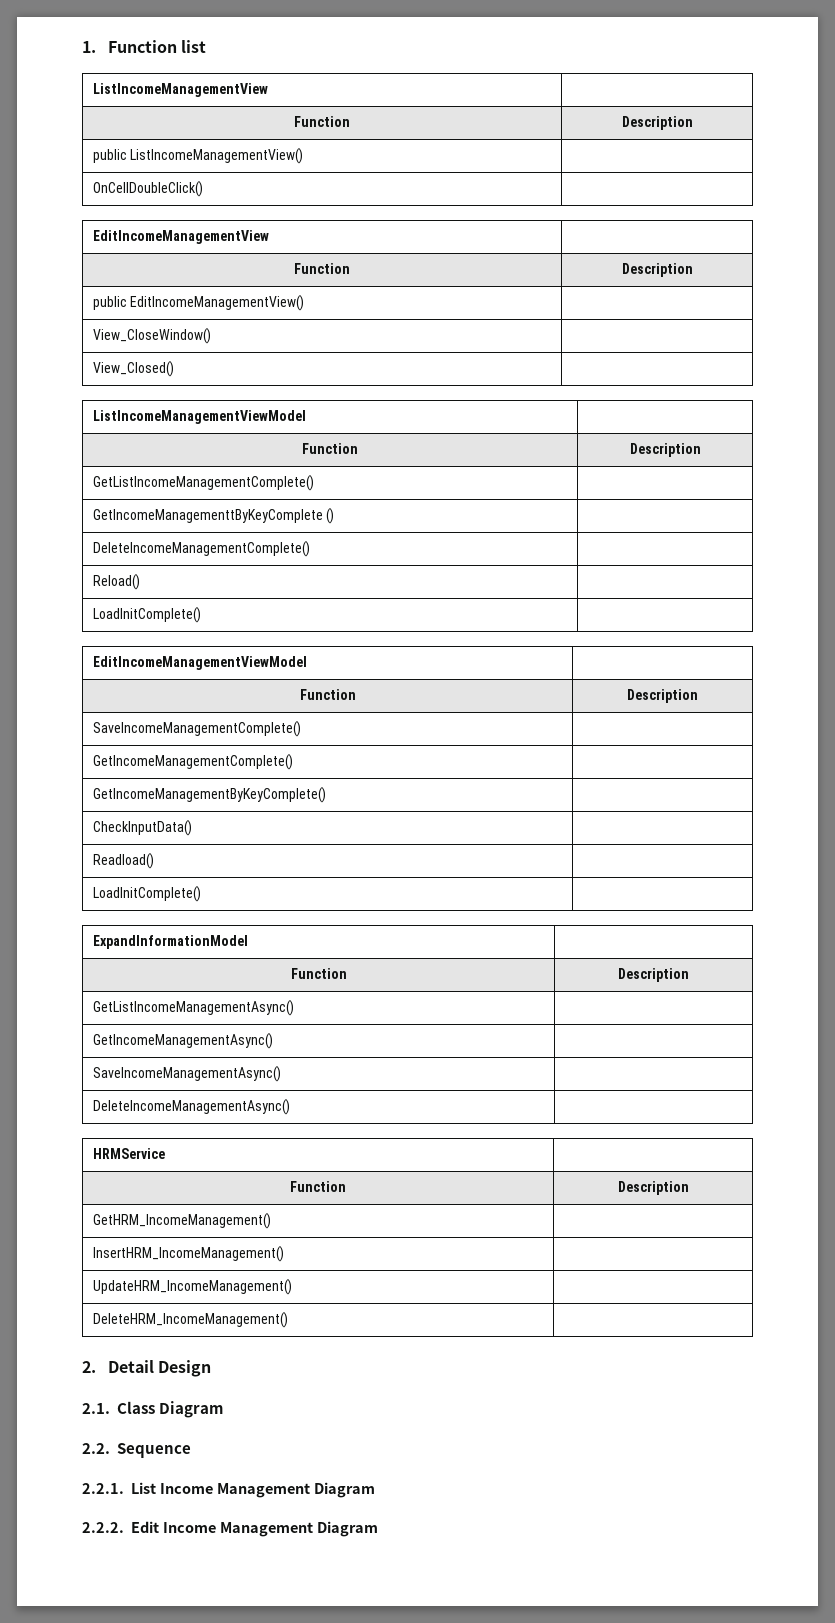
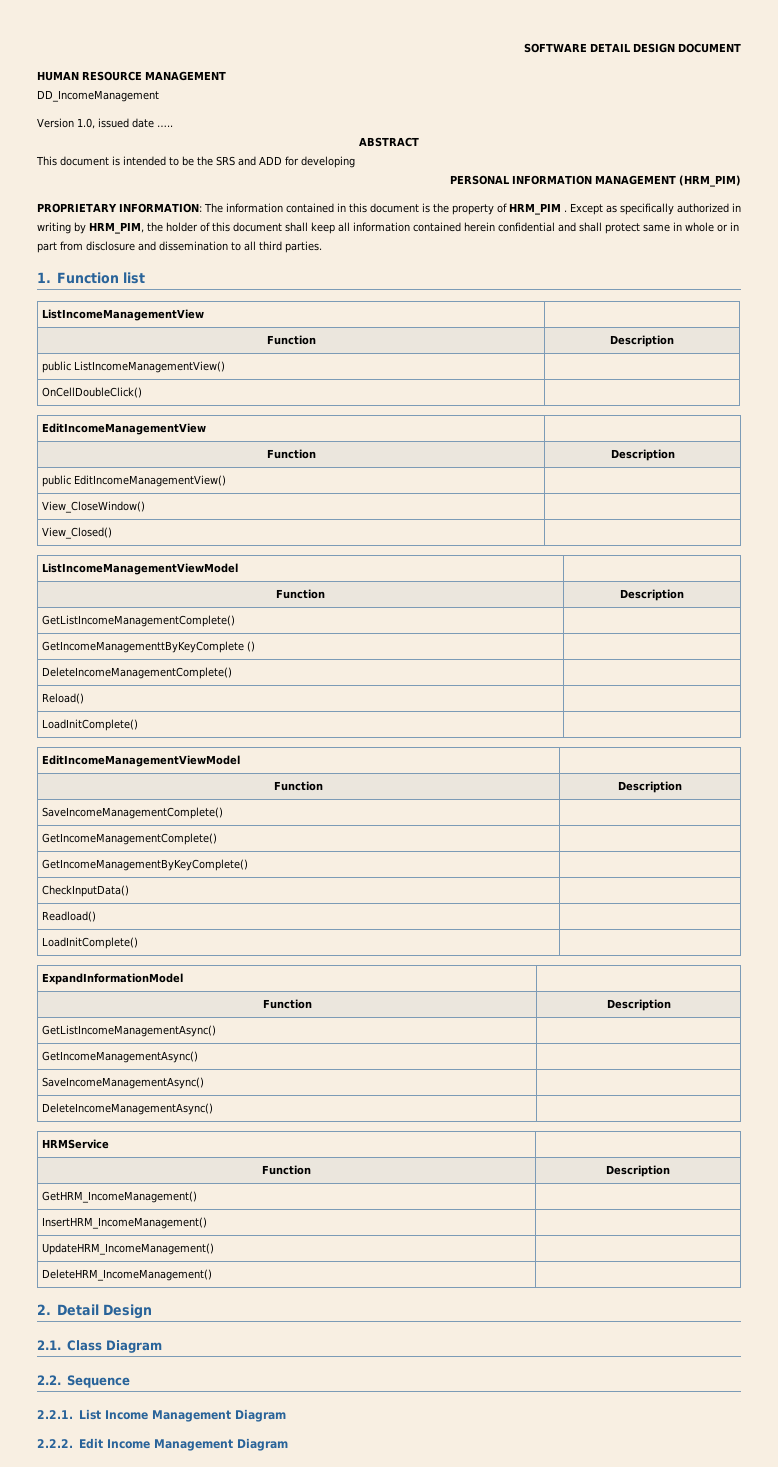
(82, 47) none -> [524,43,741,53] [37,71,226,81] [37,90,159,102] [37,118,173,129] [359,137,419,147] [36,156,355,168] [450,175,741,187] [37,203,741,215] [37,222,739,234] [37,241,322,253] SOFTWARE DETAIL DESIGN DOCUMENT // HUMAN RESOURCE MANAGEMENT // DD_IncomeManagement // Version 1.0, issued date ….. // ABSTRACT // This document is intended to be the SRS and ADD for developing // PERSONAL INFORMATION MANAGEMENT (HRM_PIM) // PROPRIETARY INFORMATION: The information contained in this document is the property of HRM_PIM . Except as specifically authorized in writing by HRM_PIM, the holder of this document shall keep all information contained herein confidential and shall protect same in whole or in part from disclosure and dissemination to all third parties. //

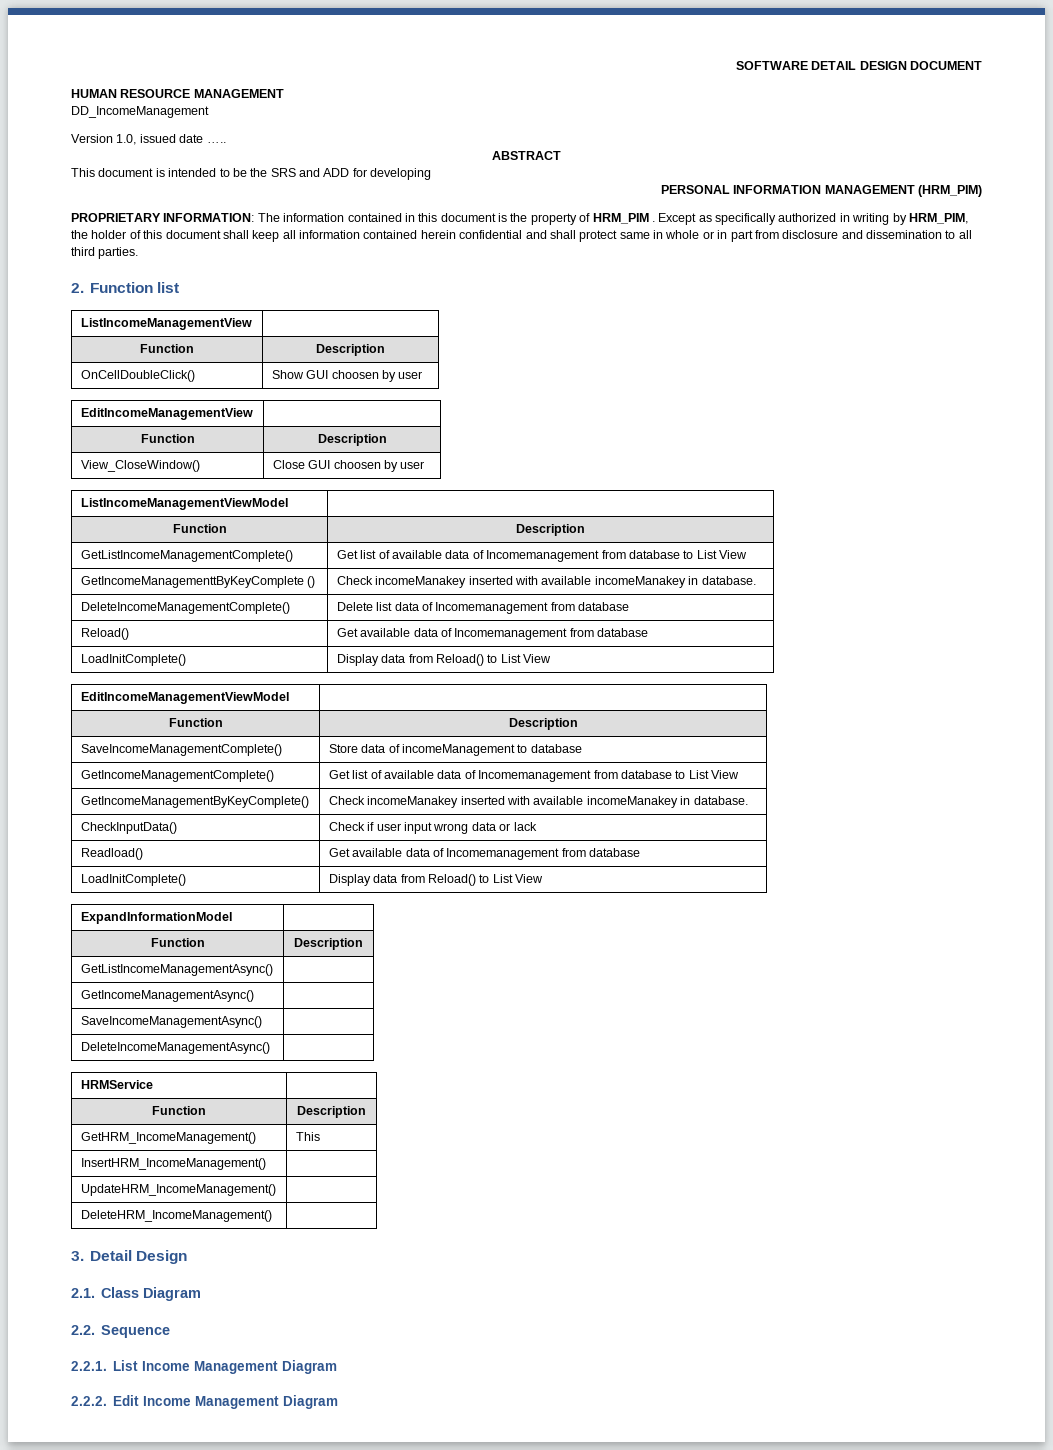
[37,272,51,283] 1. -> [71,283,84,293] 2.
[42,361,226,373] // public ListIncomeManagementView() | -> (385, 350) none
(143, 392) none -> [271,370,423,382] Show GUI choosen by user
[42,475,227,487] // public EditIncomeManagementView() | -> (387, 440) none
[42,527,113,539] // View_Closed() | -> [272,460,425,472] Close GUI choosen by user
[42,641,256,653] [42,667,233,679] [42,693,85,704] [42,719,139,731] [42,755,241,767] [274,781,323,791] [618,781,682,793] [42,807,224,819] [42,833,218,845] [42,859,249,871] [42,885,130,897] [42,911,97,922] [42,937,139,949] // GetIncomeManagementtByKeyComplete () | // DeleteIncomeManagementComplete() | // Reload() | // LoadInitComplete() | // EditIncomeManagementViewModel | // Function | Description // SaveIncomeManagementComplete() | // GetIncomeManagementComplete() | // GetIncomeManagementByKeyComplete() | // CheckInputData() | // Readload() | // LoadInitComplete() | -> [336,550,748,562] [80,576,316,588] [336,576,756,588] [80,602,290,614] [336,602,630,614] [80,628,129,640] [336,628,649,640] [80,654,186,666] [336,654,552,666] [80,692,289,704] [168,718,223,727] [508,718,578,730] [80,744,282,756] [328,744,582,756] [80,770,274,782] [328,770,740,782] [80,796,309,808] [328,796,748,808] [80,822,177,834] [328,822,537,834] [80,848,143,860] [328,848,641,860] [80,874,186,886] [328,874,544,886] Get list of available data of Incomemanagement from database to List View // GetIncomeManagementtByKeyComplete () | Check incomeManakey inserted with available incomeManakey in database. // DeleteIncomeManagementComplete() | Delete list data of Incomemanagement from database // Reload() | Get available data of Incomemanagement from database // LoadInitComplete() | Display data from Reload() to List View // EditIncomeManagementViewModel | // Function | Description // SaveIncomeManagementComplete() | Store data of incomeManagement to database // GetIncomeManagementComplete() | Get list of available data of Incomemanagement from database to List View // GetIncomeManagementByKeyComplete() | Check incomeManakey inserted with available incomeManakey in database. // CheckInputData() | Check if user input wrong data or lack // Readload() | Get available data of Incomemanagement from database // LoadInitComplete() | Display data from Reload() to List View
(198, 1197) none -> [295,1132,320,1141] This
[37,1304,51,1315] 2. -> [71,1251,84,1261] 3.

